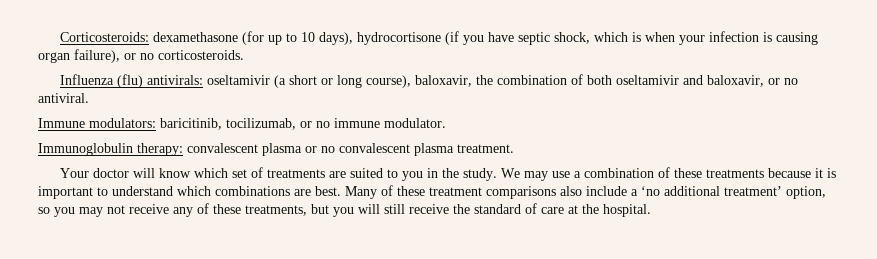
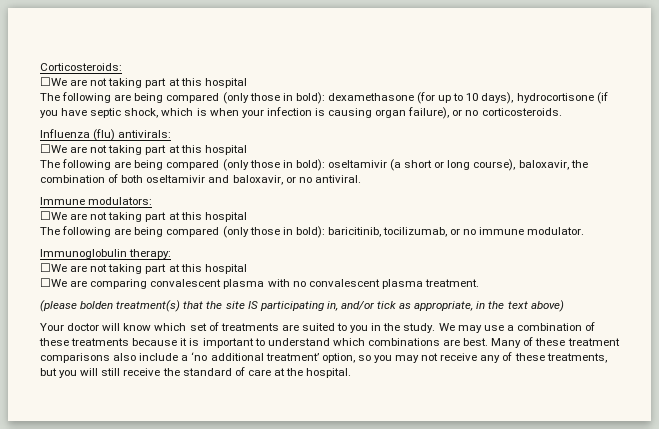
(149, 37) none -> [40,77,247,88] [40,92,325,104] // ☐We are not taking part at this hospital // The following are being compared (only those in bold):
(203, 80) none -> [40,144,247,155] [40,159,325,171] // ☐We are not taking part at this hospital // The following are being compared (only those in bold):
(156, 123) none -> [40,211,247,222] [40,226,325,238] // ☐We are not taking part at this hospital // The following are being compared (only those in bold):
[187,143,317,156] convalescent plasma or -> [40,263,247,274] [40,278,290,289] // ☐We are not taking part at this hospital // ☐We are comparing convalescent plasma with
(514, 148) none -> [40,300,564,312] // (please bolden treatment(s) that the site IS participating in, and/or tick as appropriate, in the text above)

